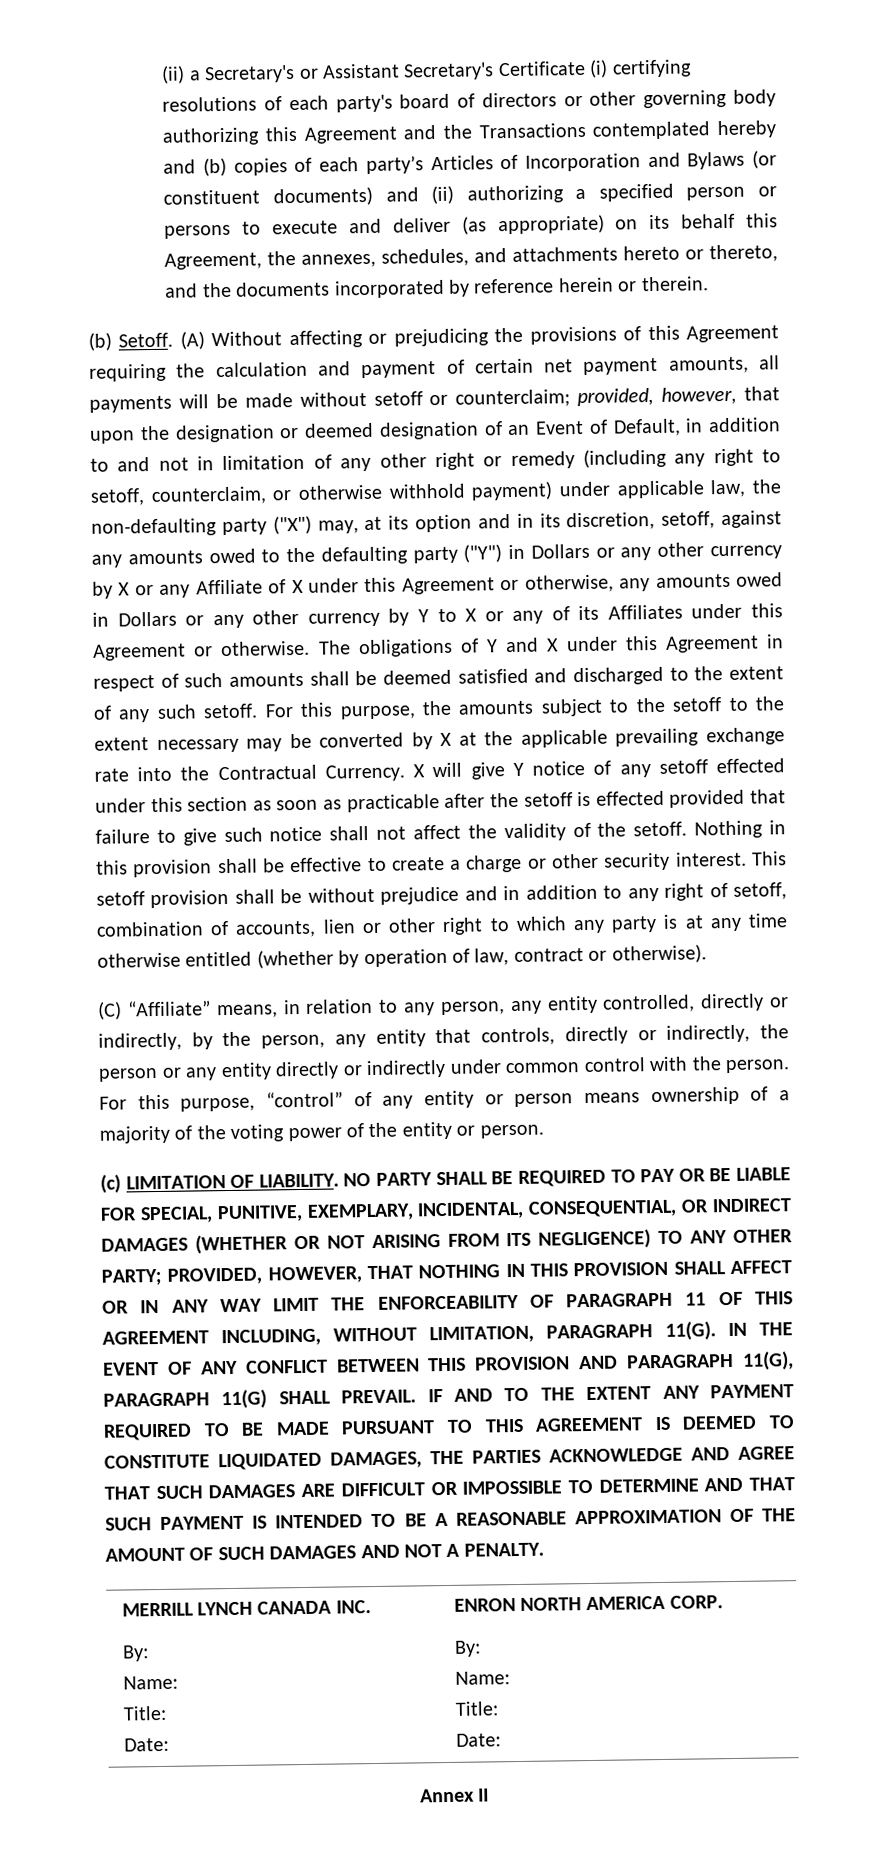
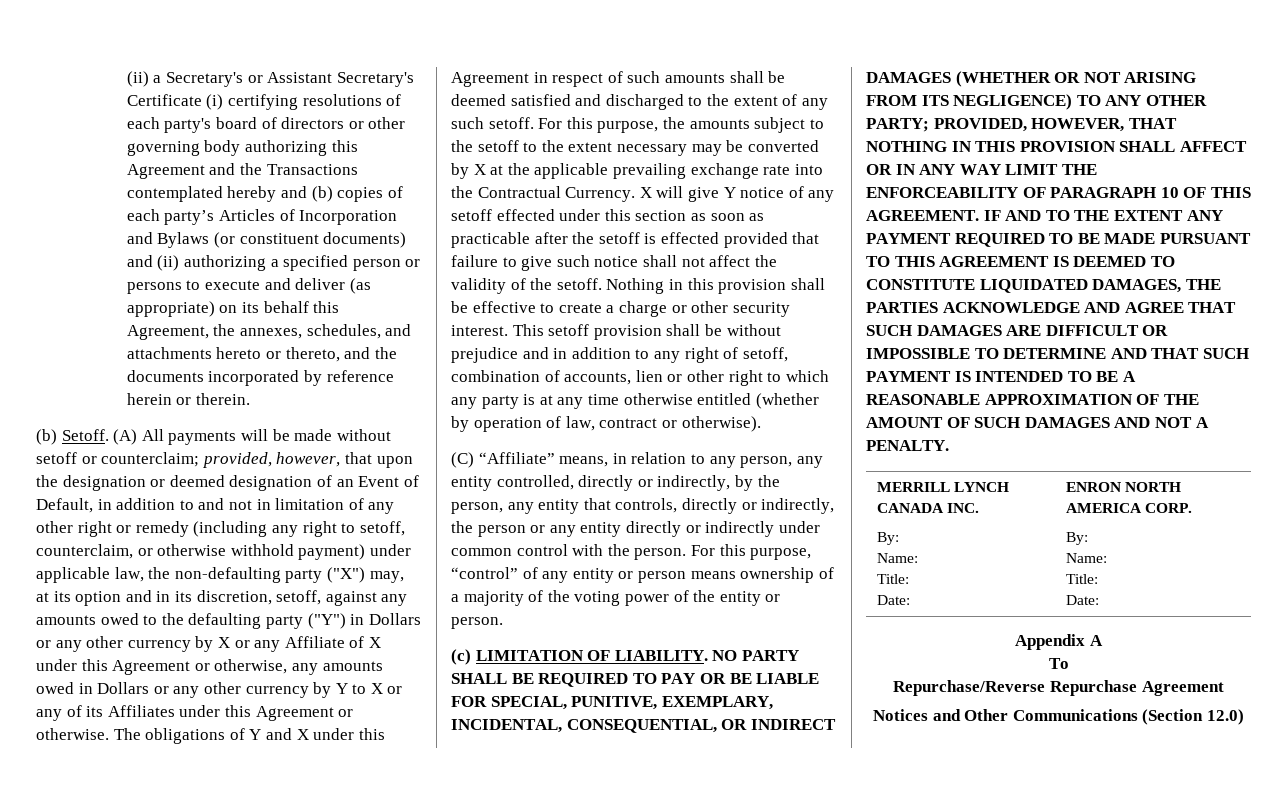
[211,325,780,349] [89,355,780,382] Without affecting or prejudicing the provisions of this Agreement requiring the calculation and payment of certain net payment amounts, all -> [141,429,164,441] All
[685,1292,707,1306] 11 -> [1160,187,1179,198] 10
[102,1321,793,1347] [103,1351,795,1376] [103,1389,417,1410] AGREEMENT INCLUDING, WITHOUT LIMITATION, PARAGRAPH 11(G). IN THE EVENT OF ANY CONFLICT BETWEEN THIS PROVISION AND PARAGRAPH 11(G), PARAGRAPH 11(G) SHALL PREVAIL. -> [866,210,979,221] AGREEMENT.
[419,1788,490,1803] Annex II -> [1015,634,1103,650] [1048,658,1069,669] [893,680,1224,696] [873,709,1244,725] Appendix A // To // Repurchase/Reverse Repurchase Agreement // Notices and Other Communications (Section 12.0)

